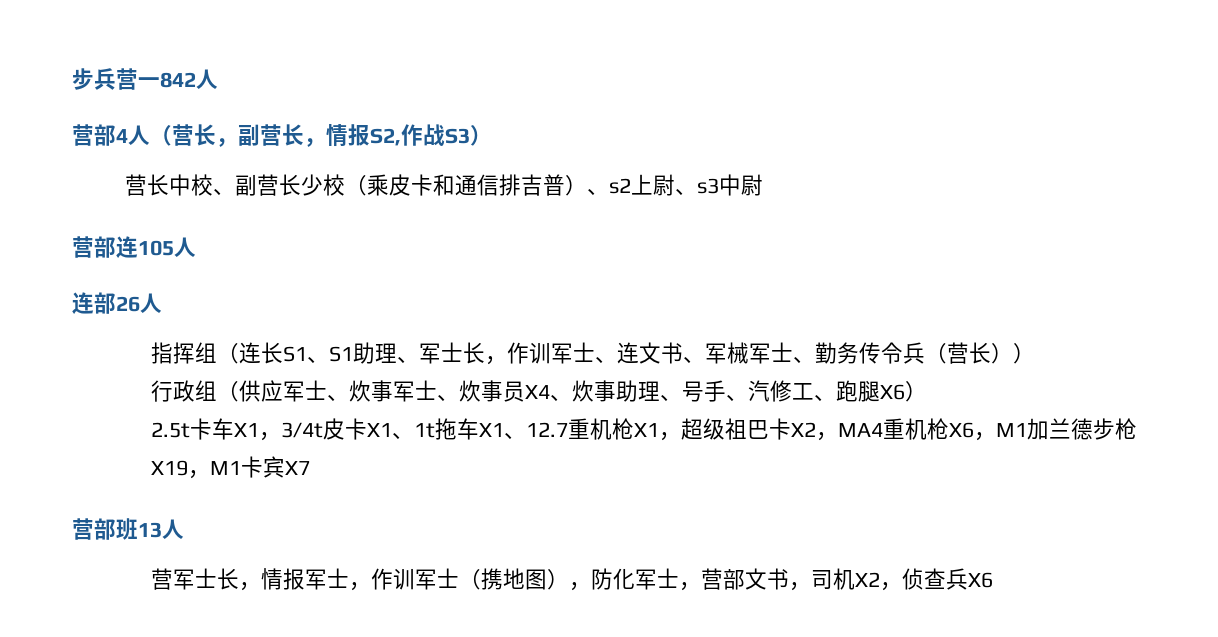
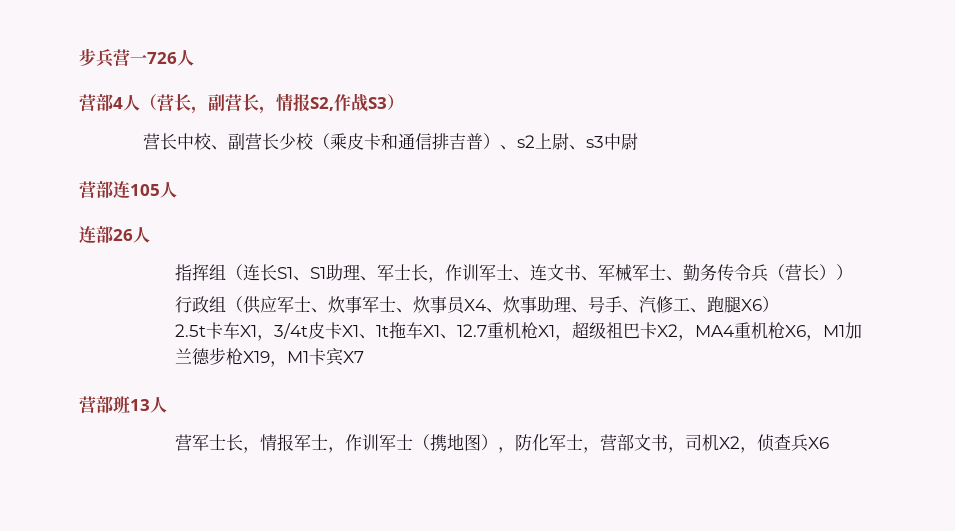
[160,72,196,88] 842 -> [147,52,177,64] 726

